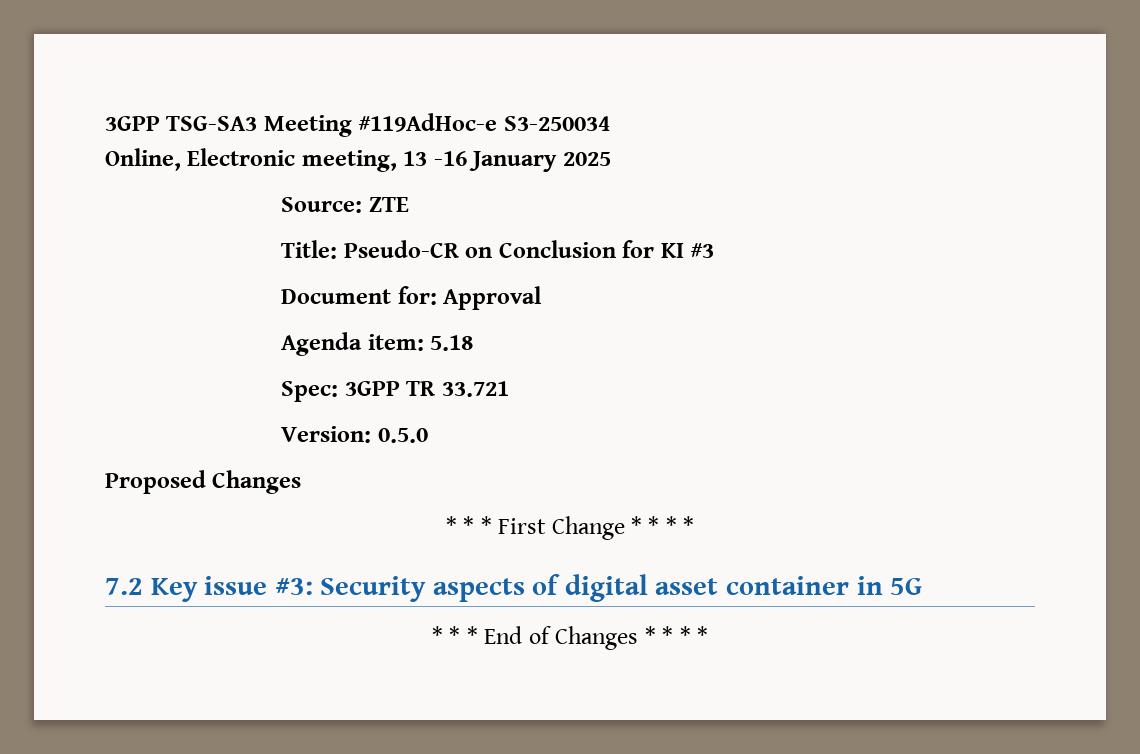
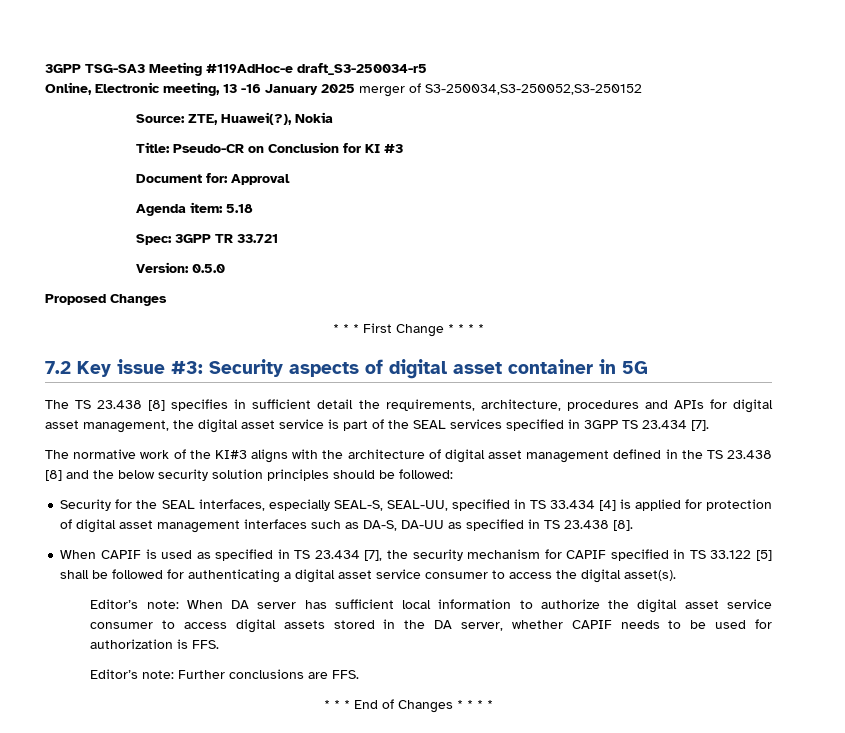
[503,116,610,131] S3-250034 -> [297,63,427,75] draft_S3-250034-r5
[281,197,409,213] // Source: ZTE -> [359,83,642,97] [135,112,333,125] merger of S3-250034,S3-250052,S3-250152 // Source: ZTE, Huawei(?), Nokia
(923, 586) none -> [45,399,774,413] [45,419,709,433] [45,449,772,463] [45,469,453,481] [60,499,773,511] [60,519,634,533] [60,549,772,561] [60,569,677,583] [90,599,773,613] [90,619,773,633] [90,639,220,649] [90,669,360,679] // The TS 23.438 [8] specifies in sufficient detail the requirements, architecture, procedures and APIs for digital asset management, the digital asset service is part of the SEAL services specified in 3GPP TS 23.434 [7]. // The normative work of the KI#3 aligns with the architecture of digital asset management defined in the TS 23.438 [8] and the below security solution principles should be followed: // Security for the SEAL interfaces, especially SEAL-S, SEAL-UU, specified in TS 33.434 [4] is applied for protection of digital asset management interfaces such as DA-S, DA-UU as specified in TS 23.438 [8]. // When CAPIF is used as specified in TS 23.434 [7], the security mechanism for CAPIF specified in TS 33.122 [5] shall be followed for authenticating a digital asset service consumer to access the digital asset(s). // Editor’s note: When DA server has sufficient local information to authorize the digital asset service consumer to access digital assets stored in the DA server, whether CAPIF needs to be used for authorization is FFS. // Editor’s note: Further conclusions are FFS.

